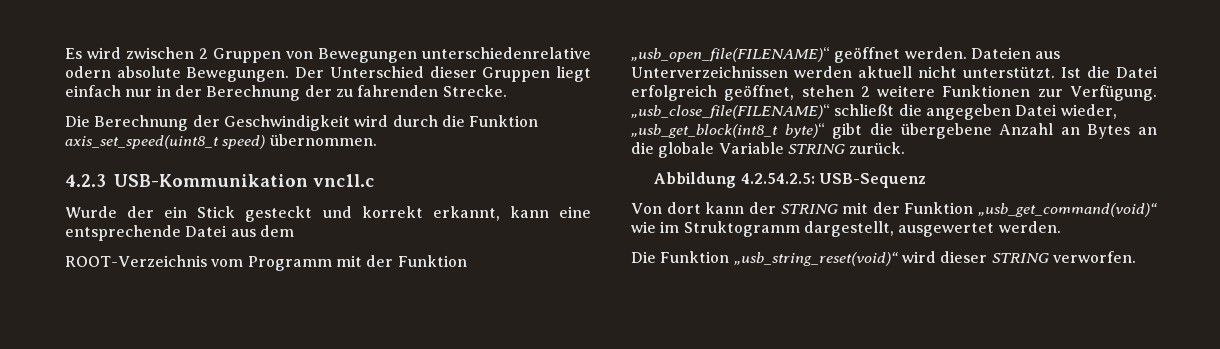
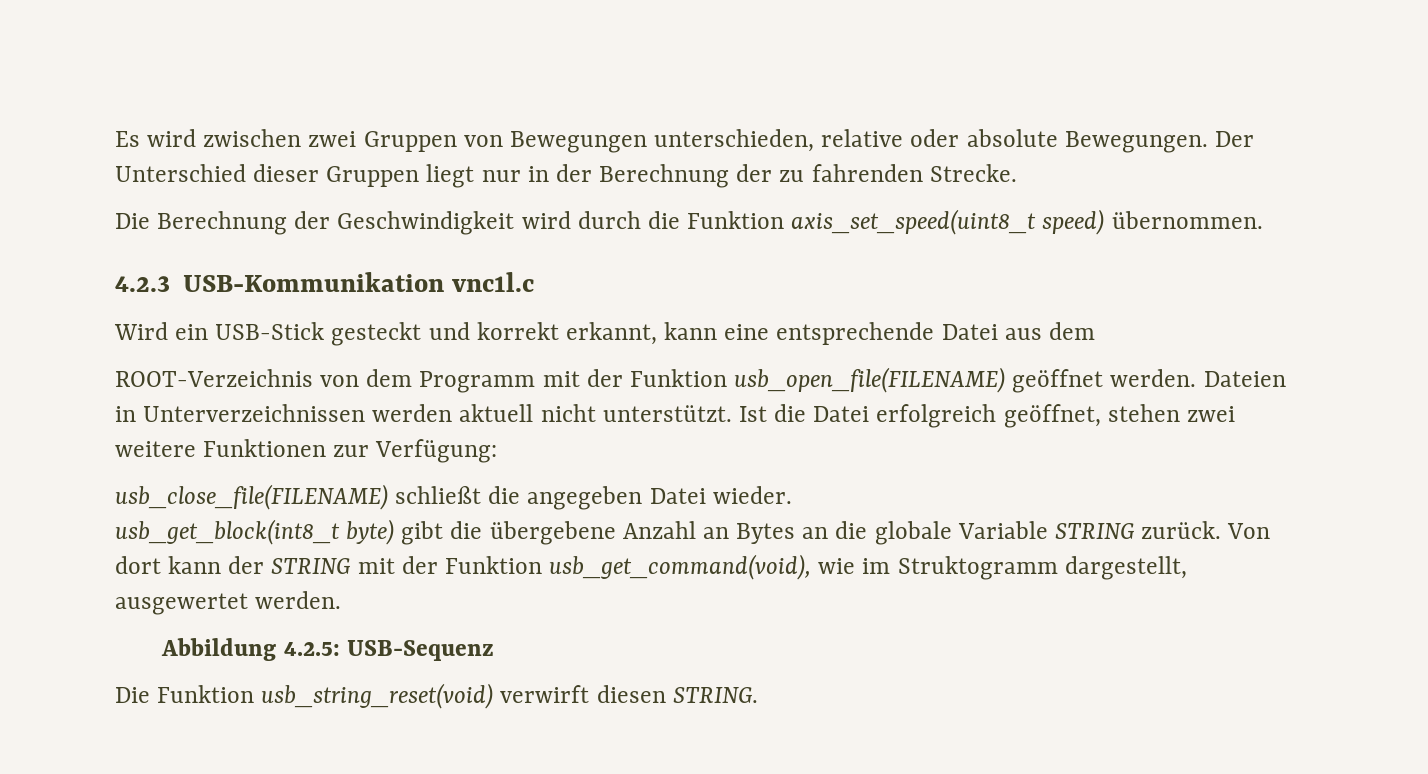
[199,48,208,59] 2 -> [308,131,357,147] zwei
[422,47,591,59] [65,66,111,78] unterschiedenrelative odern -> [654,129,960,152] unterschieden, relative oder
[65,85,121,97] einfach -> (475, 176) none
[65,206,236,218] Wurde der ein Stick -> [114,322,325,340] Wird ein USB-Stick
[211,259,244,267] vom -> [320,369,413,387] von dem
[631,47,830,62] „usb_open_file(FILENAME)“ -> [734,367,1006,393] usb_open_file(FILENAME)
[1035,51,1061,59] aus -> [115,406,136,422] in
[860,86,870,97] 2 -> [1186,406,1235,422] zwei
[1070,85,1157,101] [631,104,830,119] Verfügung. „usb_close_file(FILENAME)“ -> [375,439,498,463] [115,484,388,510] Verfügung: // usb_close_file(FILENAME)
[1060,104,1117,119] [631,123,825,138] wieder, „usb_get_block(int8_t byte)“ -> [712,486,792,504] [115,519,395,545] wieder. // usb_get_block(int8_t byte)
[654,172,926,188] // Abbildung 4.2.54.2.5: USB-Sequenz // -> (1222, 530) none
[978,203,1157,217] „usb_get_command(void)“ -> [549,554,812,580] usb_get_command(void),
(1061, 227) none -> [161,638,494,661] // Abbildung 4.2.5: USB-Sequenz
[733,251,1136,266] „usb_string_reset(void)“ wird dieser STRING verworfen. -> [261,683,758,709] usb_string_reset(void) verwirft diesen STRING.

